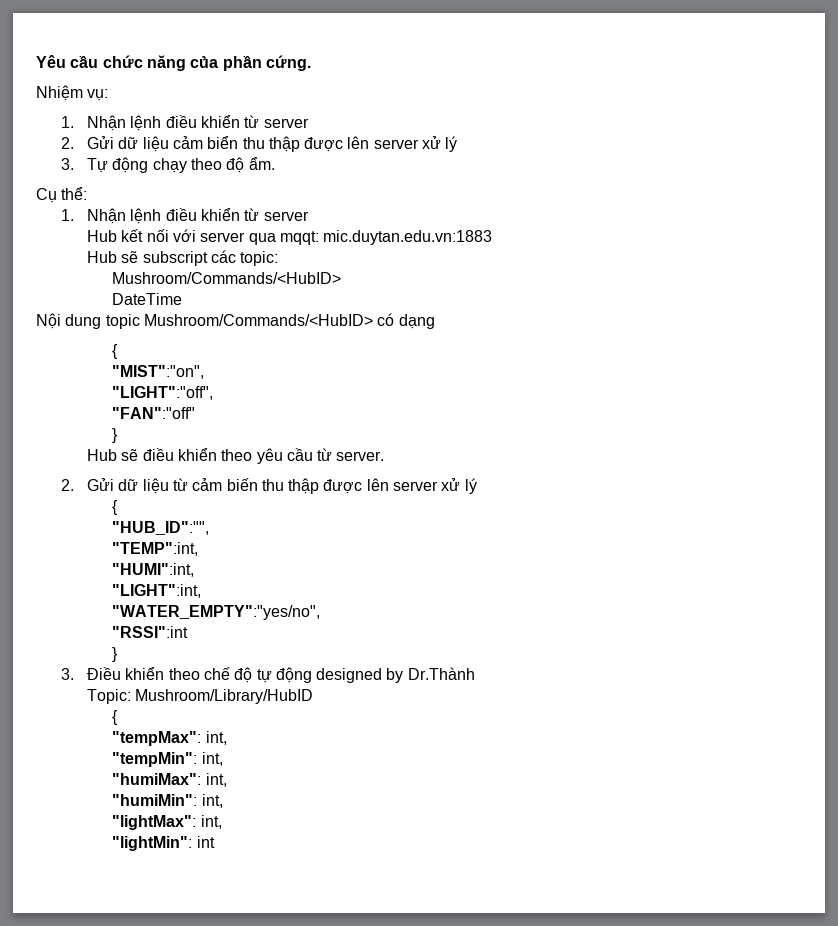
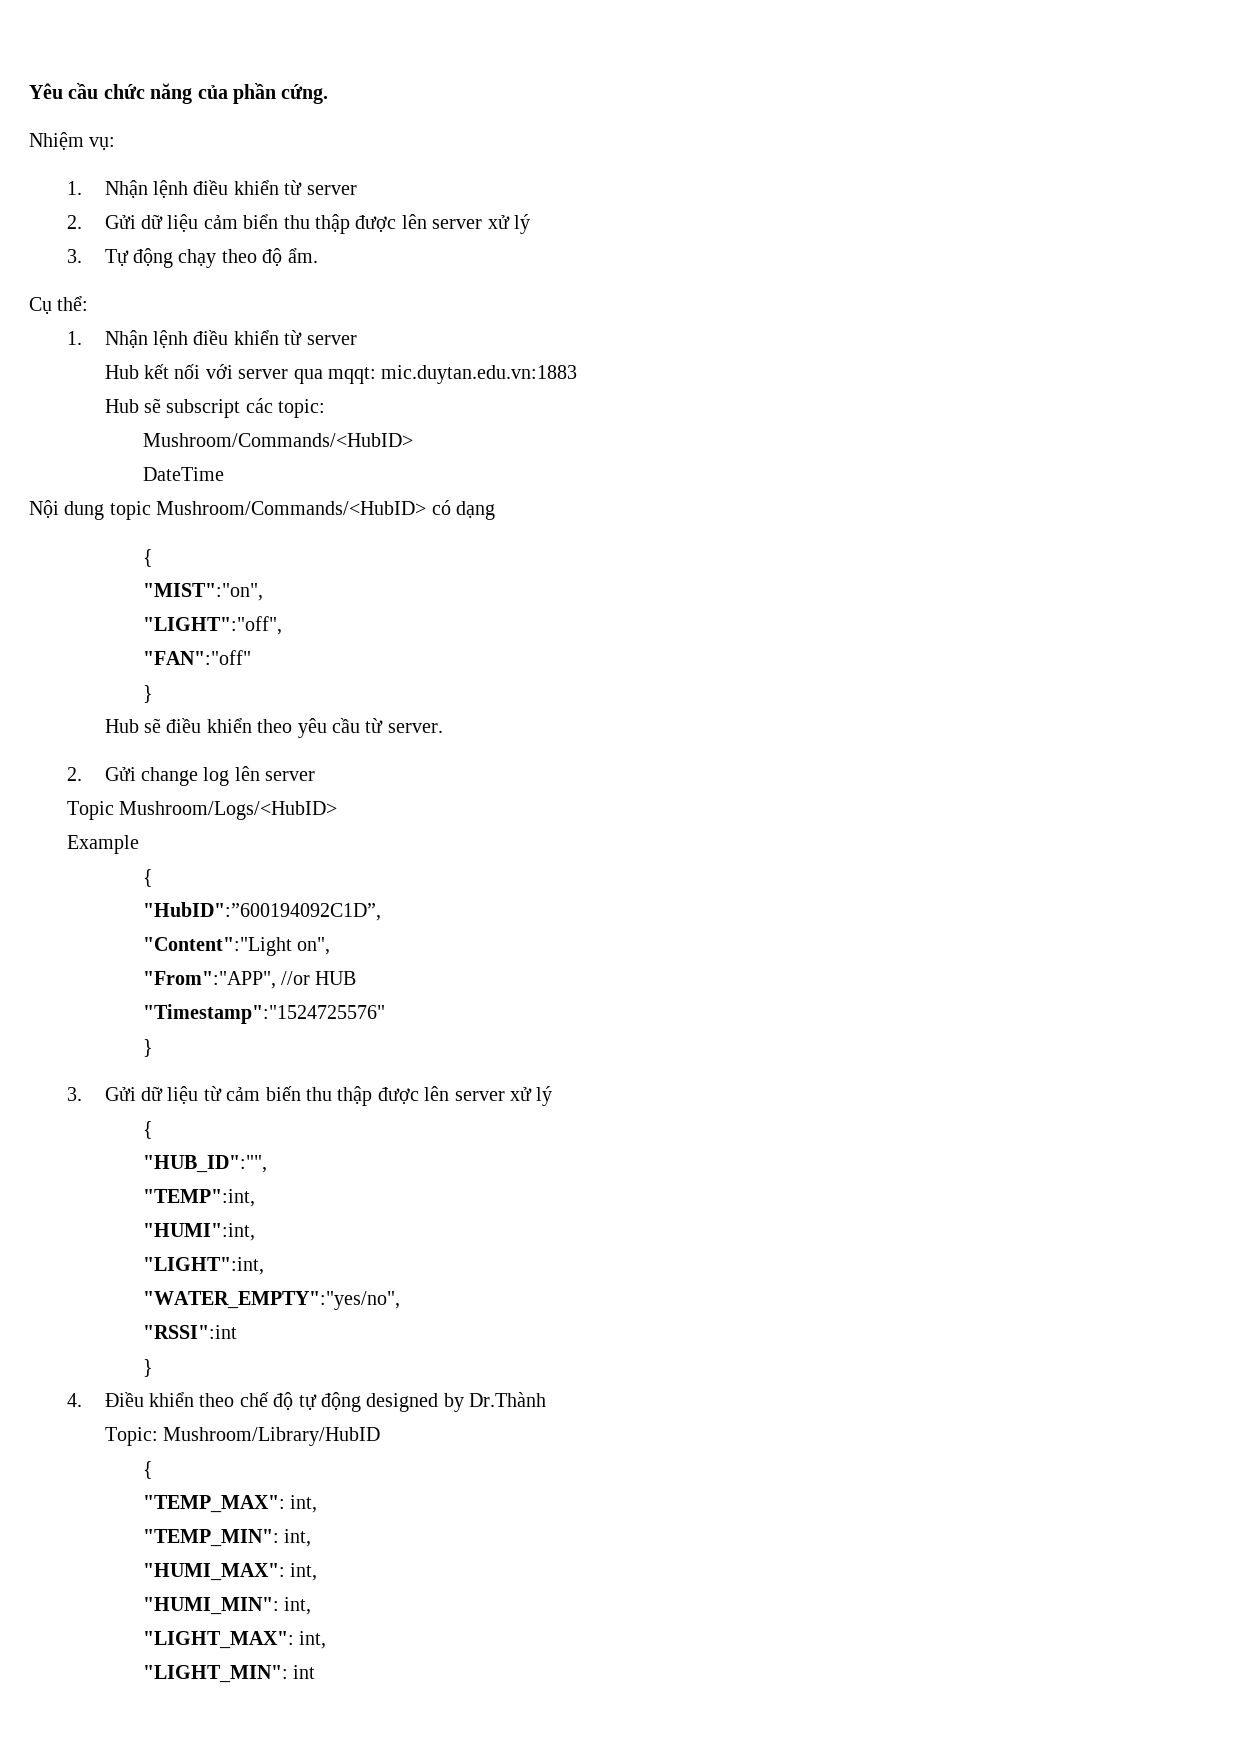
(114, 484) none -> [141,766,316,786] [66,801,338,820] [66,835,139,854] [142,869,153,887] [142,902,381,921] [142,937,330,956] [142,971,357,989] [142,1004,385,1024] [142,1039,153,1057] [66,1087,136,1101] change log lên server // Topic Mushroom/Logs/<HubID> // Example // { // "HubID":”600194092C1D”, // "Content":"Light on", // "From":"APP", //or HUB // "Timestamp":"1524725576" // } // 3. Gửi
[61,668,75,680] 3. -> [66,1393,82,1407] 4.
[112,731,227,746] [112,752,223,767] [112,773,227,787] [112,794,223,808] [112,815,222,830] [112,836,193,851] "tempMax": int, // "tempMin": int, // "humiMax": int, // "humiMin": int, // "lightMax": int, // "lightMin": -> [142,1495,317,1513] [142,1529,311,1547] [142,1563,317,1581] [142,1597,311,1615] [142,1631,326,1649] [142,1665,288,1683] "TEMP_MAX": int, // "TEMP_MIN": int, // "HUMI_MAX": int, // "HUMI_MIN": int, // "LIGHT_MAX": int, // "LIGHT_MIN":

